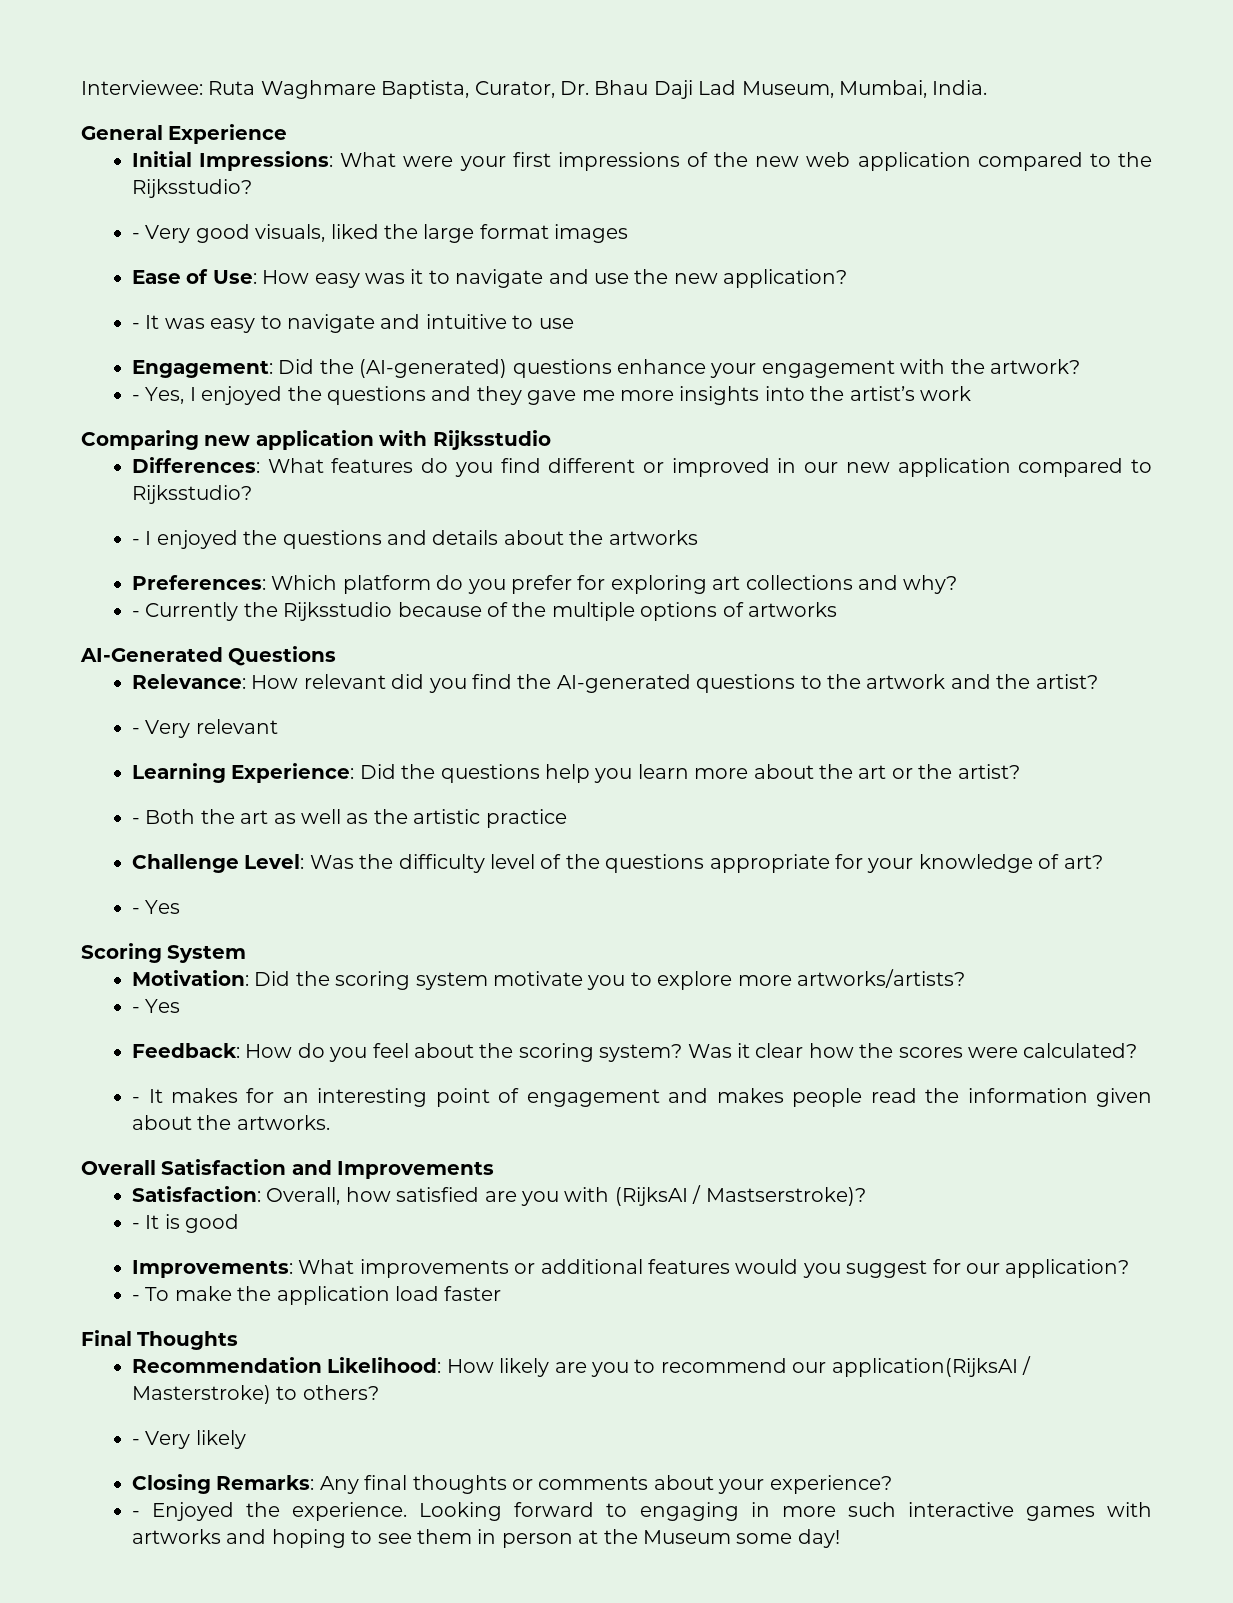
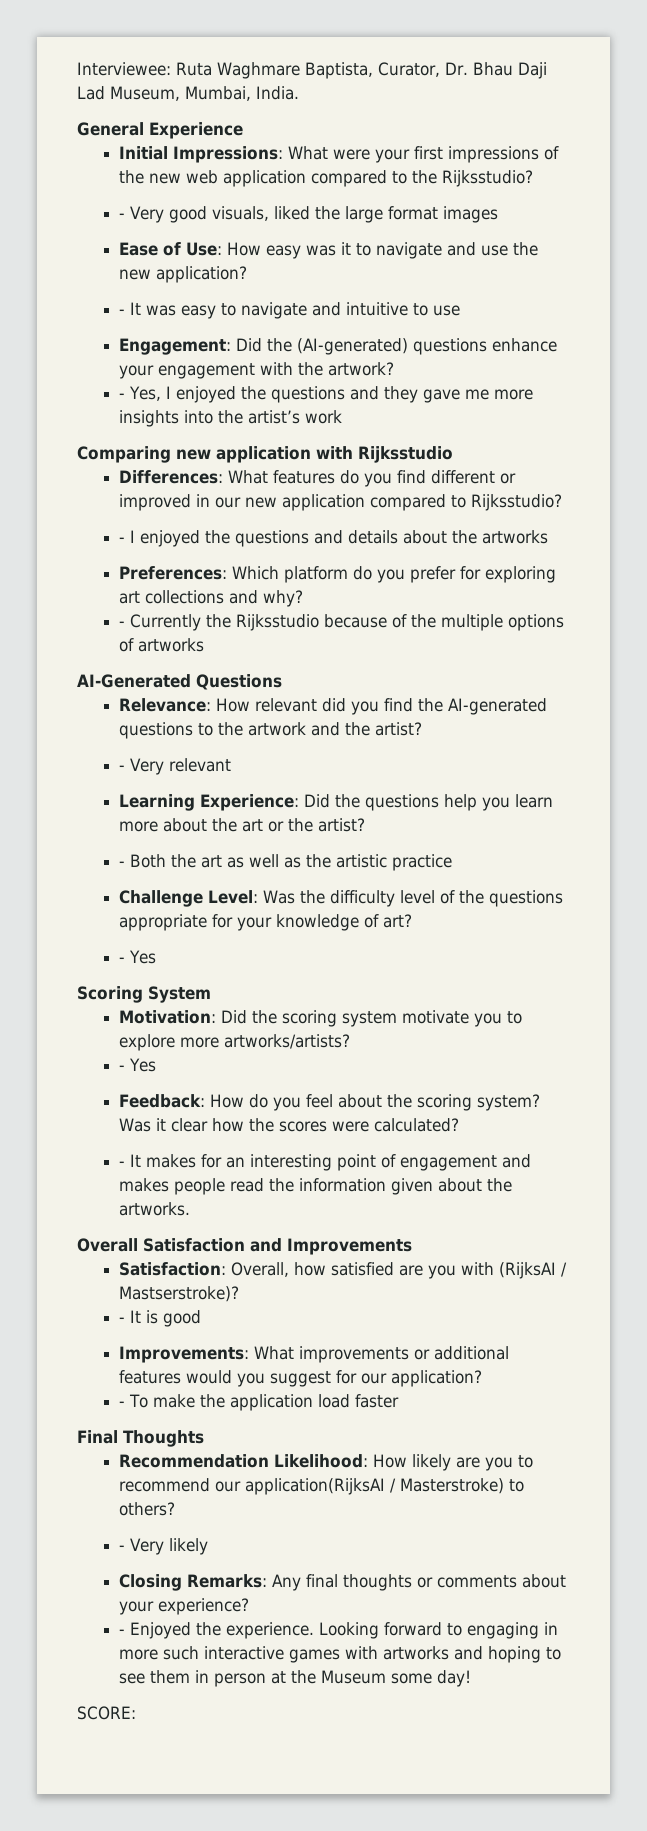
(840, 1538) none -> [77,1706,136,1720] // SCORE:

